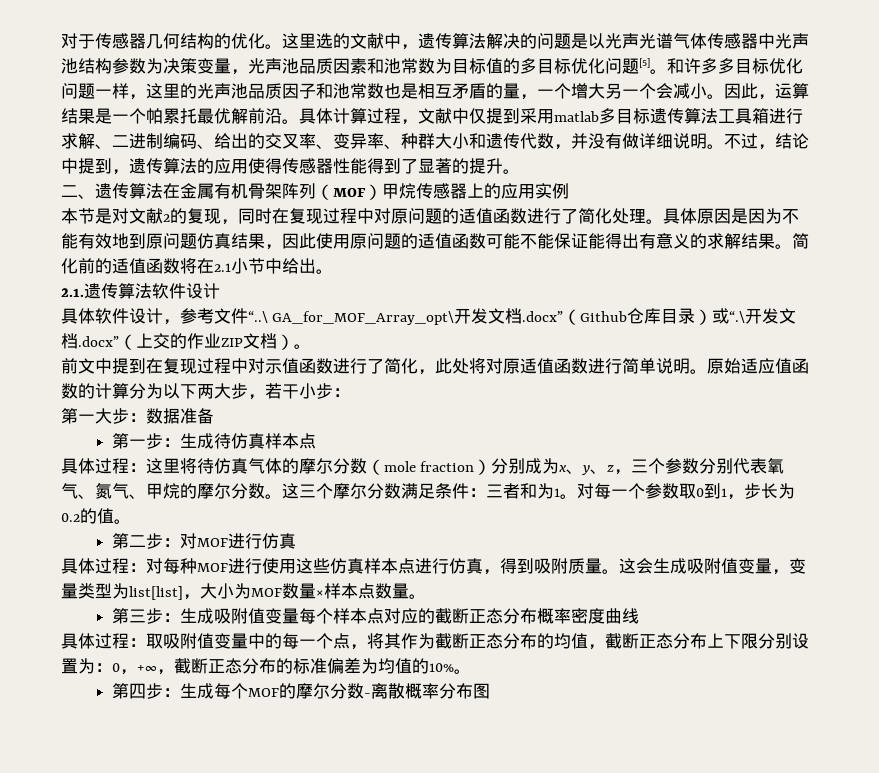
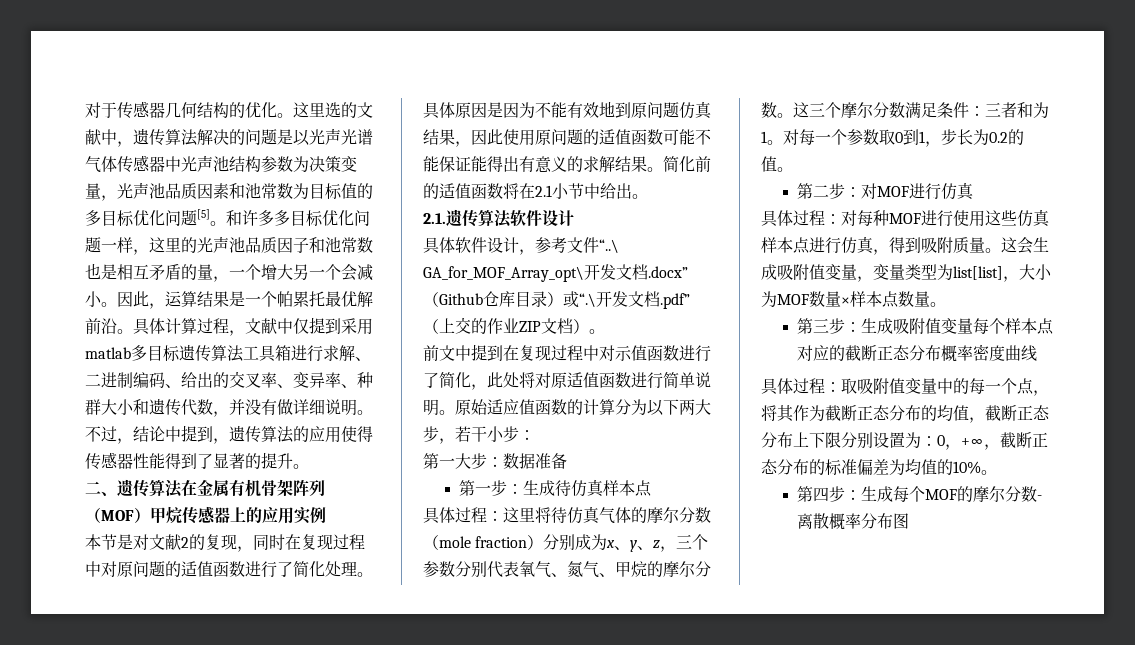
[78,336,119,347] .docx” -> [660,293,690,309] .pdf”

